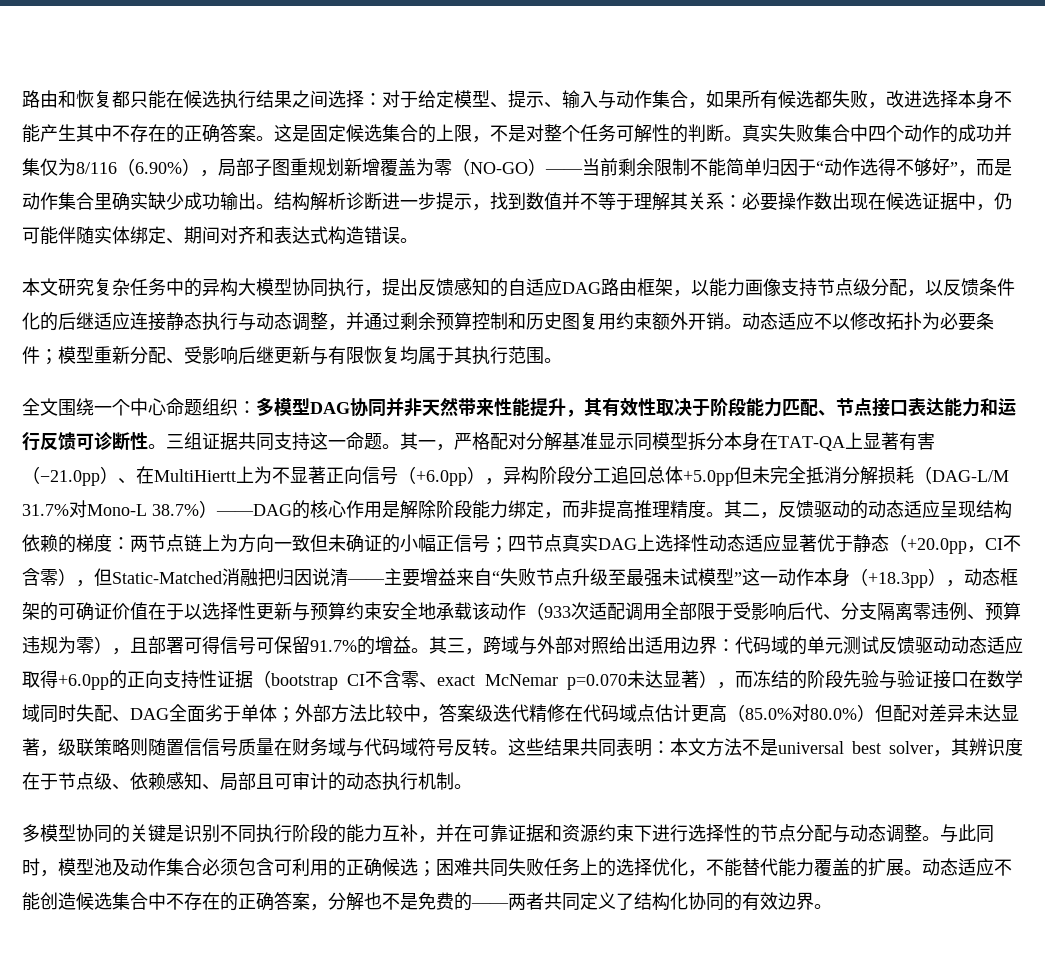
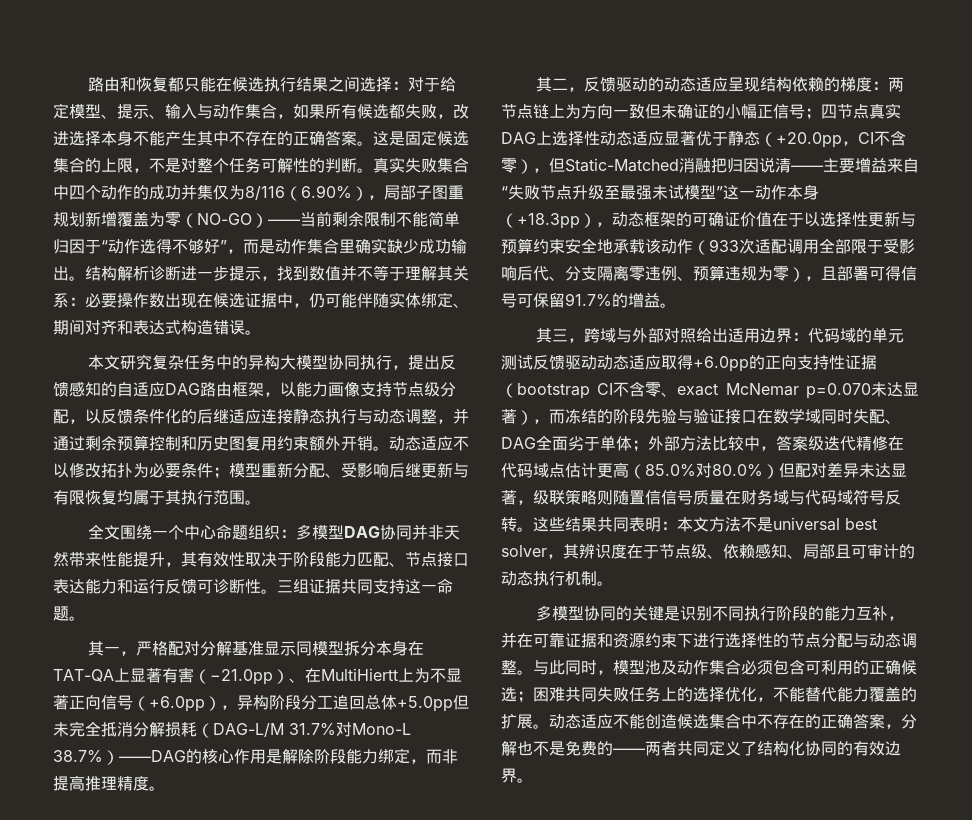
(400, 446) none -> (85, 618) //
(724, 514) none -> (165, 788) //
(429, 650) none -> (676, 305) //

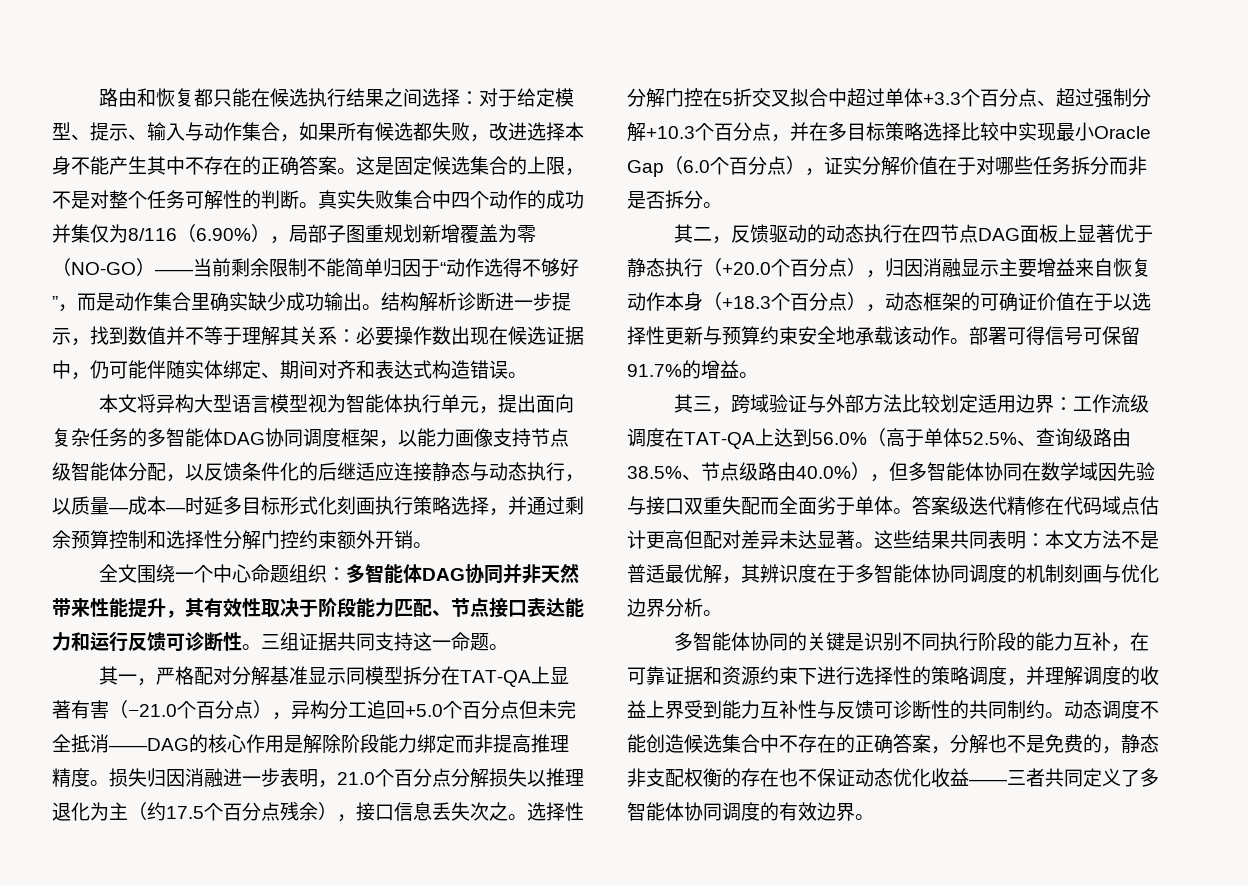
[120,354,457,370] [53,381,232,397] 研究复杂任务中的异构大模型协同执行，提出反馈感知的自适应DAG路由 -> [136,394,574,414] [52,428,341,447] 将异构大型语言模型视为智能体执行单元，提出面向复杂任务的多智能体DAG协同调度
(440, 389) none -> [71,462,128,481] 智能体
[325,409,437,424] 执行与动态调整 -> [470,462,584,482] [52,496,489,515] 与动态执行，以质量—成本—时延多目标形式化刻画执行策略选择
[197,436,277,451] 历史图复用 -> [166,530,299,550] 选择性分解门控
[389,436,469,451] [53,462,469,479] [53,490,261,505] 动态适应不以修改拓扑为必要条件；模型重新分配、受影响后继更新与有限恢复均属于其执行范围。 -> (432, 545) none
[312,525,345,540] 模型 -> [364,564,422,583] 智能体
[376,640,409,656] 本身 -> (441, 675) none
[210,668,462,685] [53,695,205,712] −21.0pp）、在MultiHiertt上为不显著正向信号（+6.0pp -> [128,700,253,719] −21.0个百分点
[269,695,301,710] 阶段 -> (329, 709) none
[365,695,469,712] [53,721,411,738] [53,750,119,765] 总体+5.0pp但未完全抵消分解损耗（DAG-L/M 31.7%对Mono-L 38.7%） -> [405,700,576,719] [52,734,109,753] +5.0个百分点但未完全抵消
[410,759,426,764] ， -> (455, 743) none
(165, 788) none -> [109,768,584,788] [52,802,584,822] [627,88,1151,108] [627,122,1151,142] [627,156,1147,177] [627,190,722,209] 损失归因消融进一步表明，21.0个百分点分解损失以推理退化为主（约17.5个百分点残余），接口信息丢失次之。选择性分解门控在5折交叉拟合中超过单体+3.3个百分点、超过强制分解+10.3个百分点，并在多目标策略选择比较中实现最小Oracle Gap（6.0个百分点），证实分解价值在于对哪些任务拆分而非是否拆分。
[696,77,905,92] [501,103,901,120] [501,130,906,148] [501,157,919,174] [501,184,819,200] [501,213,580,229] 适应呈现结构依赖的梯度：两节点链上为方向一致但未确证的小幅正信号；四节点真实DAG上选择性动态适应显著优于静态（+20.0pp，CI不含零），但Static-Matched消融把归因说清——主要增益来自“失败节点升级至最强未试模型”这一动作本身（+18.3pp -> [863,224,1153,243] [627,258,1151,278] [627,292,847,311] 执行在四节点DAG面板上显著优于静态执行（+20.0个百分点），归因消融显示主要增益来自恢复动作本身（+18.3个百分点
[693,238,915,255] [501,265,837,282] （933次适配调用全部限于受影响后代、分支隔离零违例、预算违规为零），且 -> [950,338,969,344] 。
[616,327,905,343] [501,355,877,372] [501,382,919,399] [501,408,901,425] [501,435,776,452] 与外部对照给出适用边界：代码域的单元测试反馈驱动动态适应取得+6.0pp的正向支持性证据（bootstrap CI不含零、exact McNemar p=0.070未达显著），而冻结的阶段先验与验证接口在数学域同时失配、DAG全面劣于单体；外部方法比较中， -> [768,394,1149,413] [627,428,1131,449] [627,462,1155,482] [627,496,912,515] 验证与外部方法比较划定适用边界：工作流级调度在TAT-QA上达到56.0%（高于单体52.5%、查询级路由38.5%、节点级路由40.0%），但多智能体协同在数学域因先验与接口双重失配而全面劣于单体。
[629,463,779,479] （85.0%对80.0%） -> (684, 539) none
[517,489,901,505] [501,517,517,532] ，级联策略则随置信信号质量在财务域与代码域符号反转 -> (855, 539) none
[773,517,877,531] [501,545,547,557] universal best solver -> [627,564,722,584] 普适最优解
[659,543,915,559] [501,571,597,586] 节点级、依赖感知、局部且可审计的动态执行机制 -> [855,564,1159,583] [627,598,703,617] 多智能体协同调度的机制刻画与优化边界分析
[552,606,585,621] 模型 -> [692,632,750,651] 智能体
[501,632,517,648] 并 -> (1130, 648) none
[789,633,917,648] [501,659,917,675] [501,686,917,703] [501,714,613,729] 节点分配与动态调整。与此同时，模型池及动作集合必须包含可利用的正确候选；困难共同失败任务上的选择优化，不能替代能力覆盖的扩展。动态适应 -> [931,666,1159,686] [627,700,1140,719] 策略调度，并理解调度的收益上界受到能力互补性与反馈可诊断性的共同制约。动态调度
[613,740,837,756] ——两者共同定义了结构化协同 -> [1102,734,1159,754] [627,768,1159,788] [627,802,760,821] ，静态非支配权衡的存在也不保证动态优化收益——三者共同定义了多智能体协同调度

